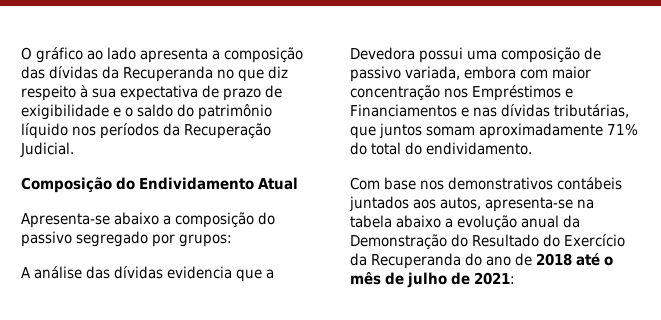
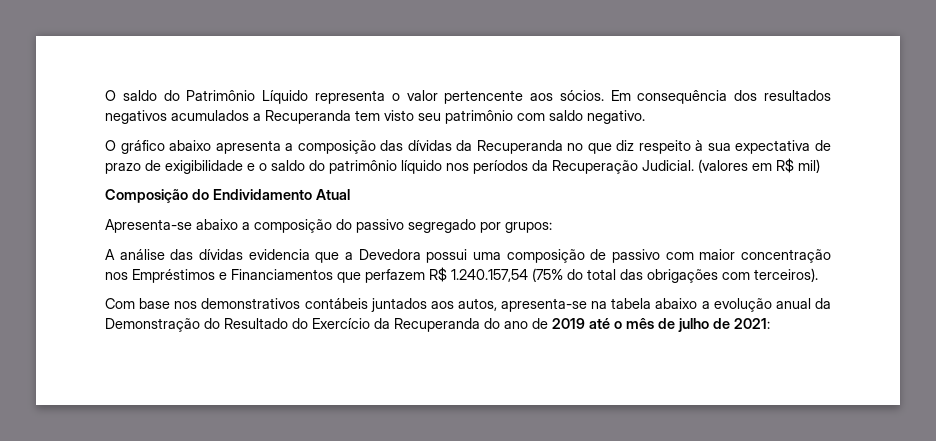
[21,47,137,63] O gráfico ao lado -> [105,90,832,104] [105,110,645,124] [105,140,212,154] O saldo do Patrimônio Líquido representa o valor pertencente aos sócios. Em consequência dos resultados negativos acumulados a Recuperanda tem visto seu patrimônio com saldo negativo. // O gráfico abaixo
(74, 149) none -> [698,158,820,173] (valores em R$ mil)
[405,66,517,80] variada, embora -> (660, 256) none
[461,104,630,118] [350,123,639,139] [350,142,533,155] e nas dívidas tributárias, que juntos somam aproximadamente 71% do total do endividamento. -> [337,267,818,283] que perfazem R$ 1.240.157,54 (75% do total das obrigações com terceiros).
[536,253,573,266] 2018 -> [552,318,585,329] 2019

